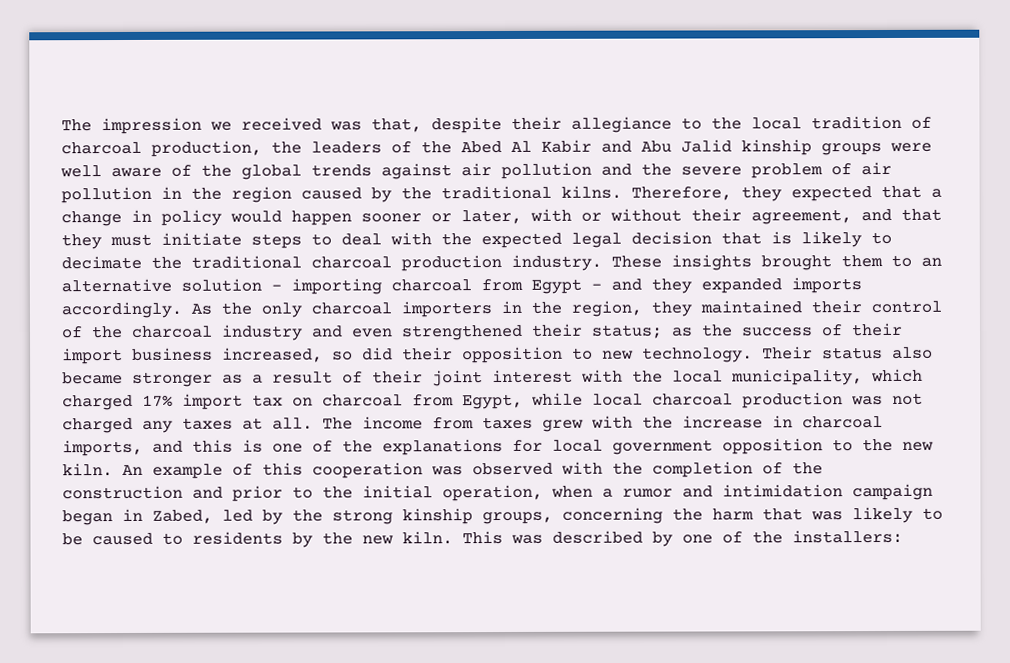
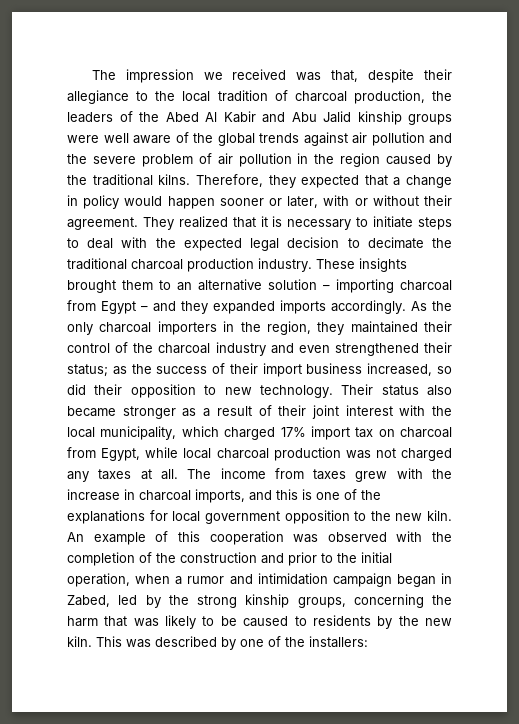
[751,208,942,225] [61,233,152,250] agreement, and that they must -> [67,216,369,230] agreement. They realized that it is necessary to
[721,231,862,248] that is likely -> (340, 242) none

